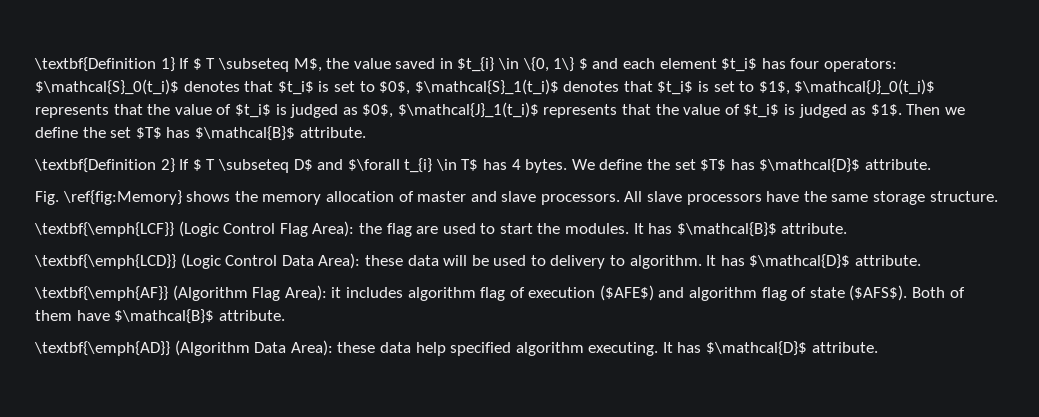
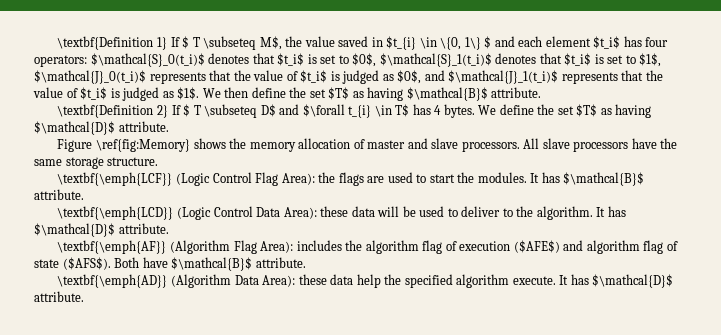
(394, 111) none -> [424,70,445,81] and
[906,104,965,115] [35,127,191,139] Then we define the set $T$ has -> [202,87,404,101] We then define the set $T$ as having
[730,158,931,173] [35,191,59,205] has $\mathcal{D}$ attribute. // Fig. -> [600,104,652,118] [34,121,169,135] [57,139,93,152] as having $\mathcal{D}$ attribute. // Figure
[386,223,412,237] flag -> [338,172,364,186] flags
[550,255,626,269] delivery to -> [461,206,534,217] deliver to the
[331,287,403,298] it includes -> [296,240,363,251] includes the
[949,287,965,298] [35,310,72,321] of them -> (140, 262) none
(446, 349) none -> [384,274,402,285] the
[588,342,659,356] executing. -> [512,276,556,285] execute.

